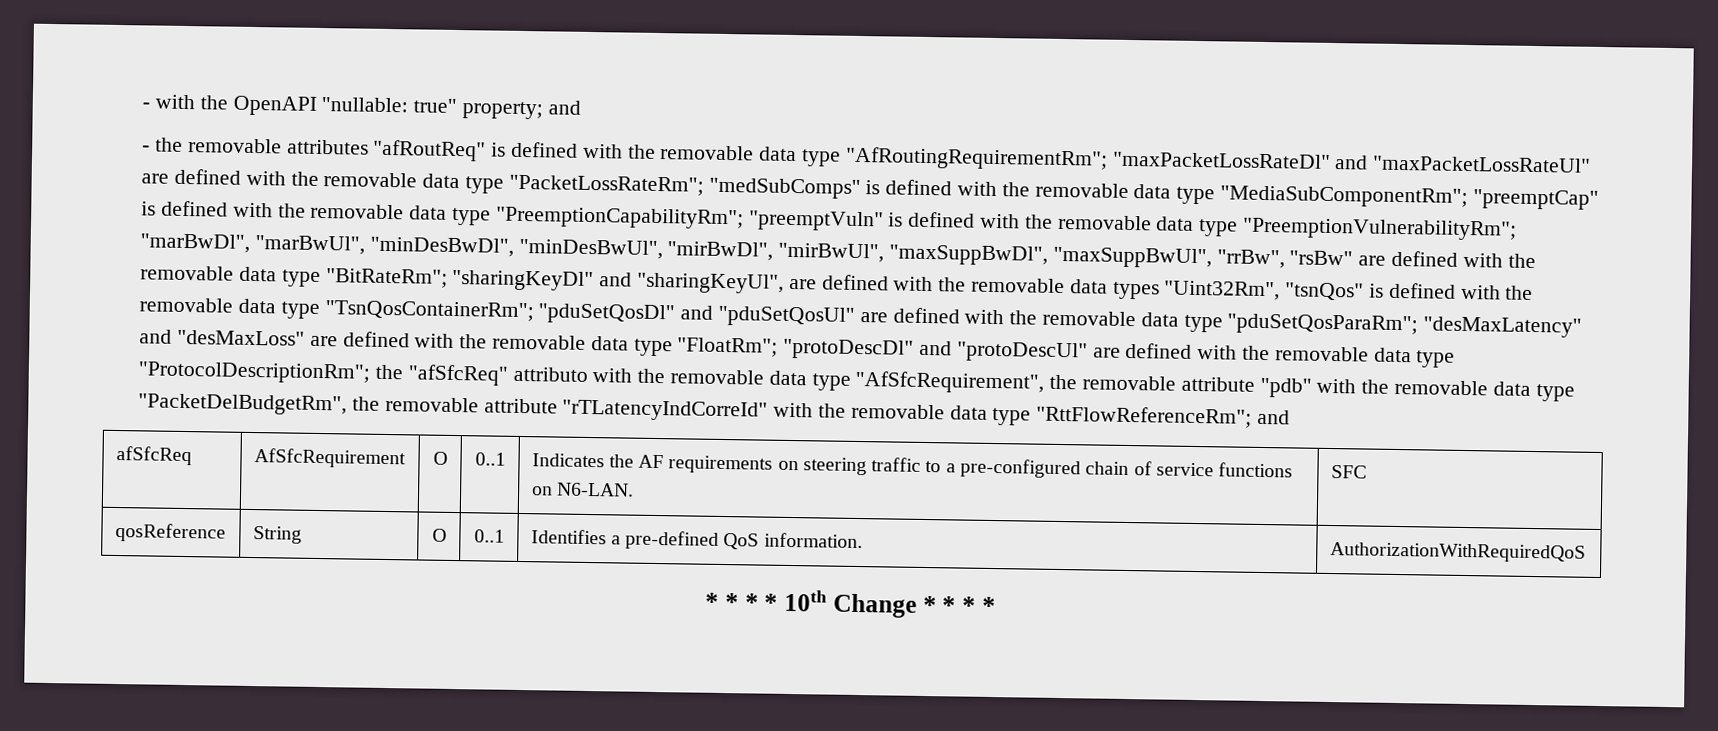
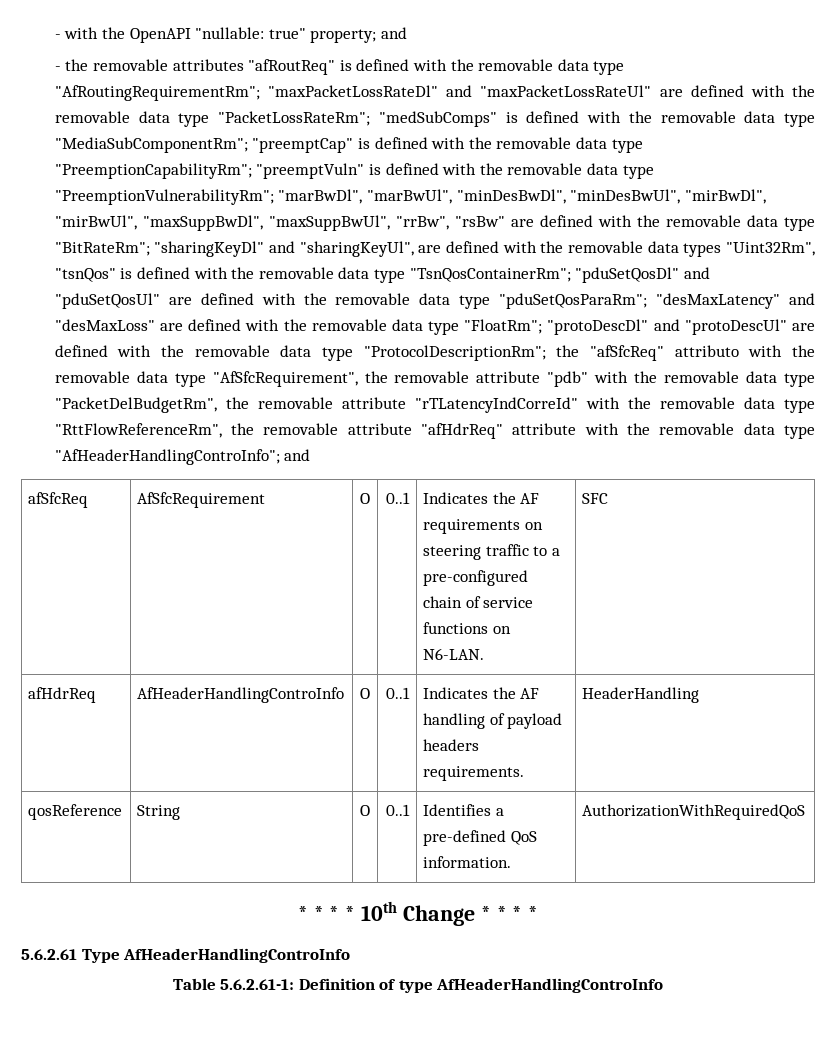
[1036,405,1253,428] "RttFlowReferenceRm"; -> [54,423,816,439] [54,449,280,465] "RttFlowReferenceRm", the removable attribute "afHdrReq" attribute with the removable data type "AfHeaderHandlingControInfo";
(1367, 472) none -> [28,687,97,703] [137,687,345,703] [360,688,370,699] [385,687,410,699] [423,687,540,699] [423,713,563,729] [423,739,480,751] [423,766,525,781] [582,687,700,703] // afHdrReq | AfHeaderHandlingControInfo | O | 0..1 | Indicates the AF handling of payload headers requirements. | HeaderHandling
(996, 605) none -> [21,948,351,963] [172,978,664,993] // 5.6.2.61 Type AfHeaderHandlingControInfo // Table 5.6.2.61-1: Definition of type AfHeaderHandlingControInfo

